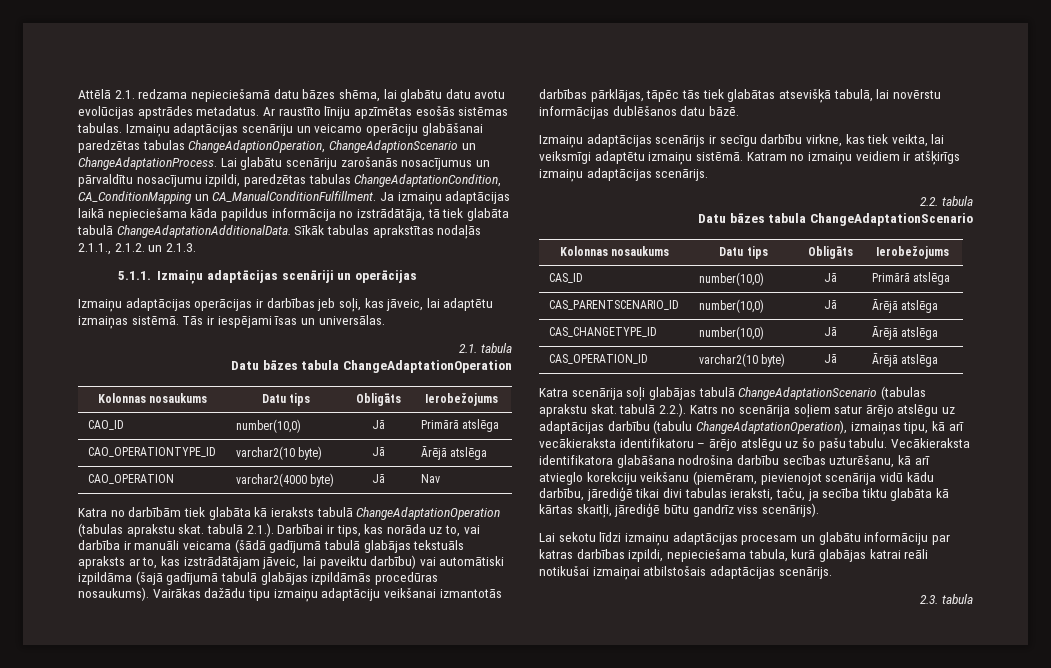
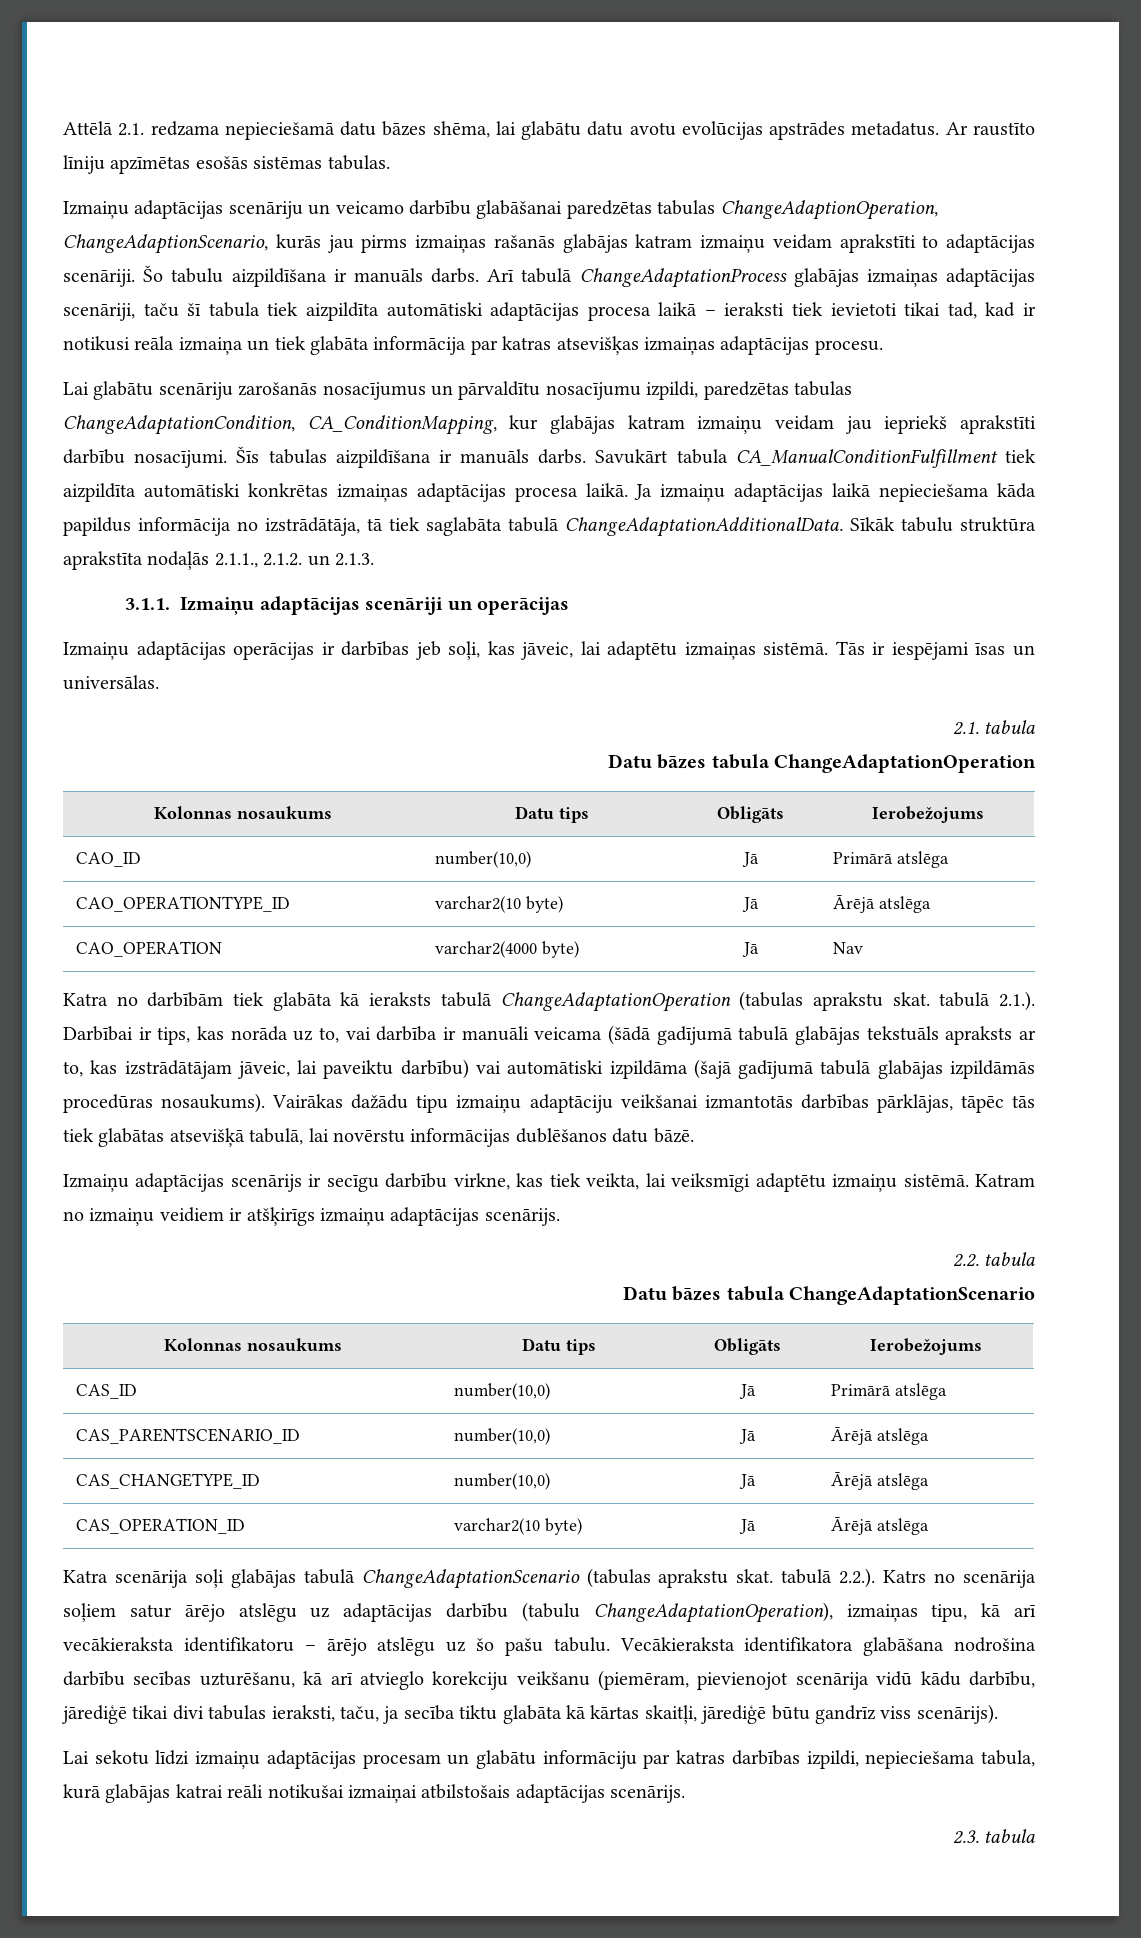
(122, 128) none -> (390, 162) //
[365,124,418,136] operāciju -> [409,200,471,215] darbību
[328,140,476,153] [78,157,217,170] ChangeAdaptionScenario un ChangeAdaptationProcess. -> [63,234,1035,254] [63,265,1035,288] [63,302,1037,321] [63,336,883,355] ChangeAdaptionScenario, kurās jau pirms izmaiņas rašanās glabājas katram izmaiņu veidam aprakstīti to adaptācijas scenāriji. Šo tabulu aizpildīšana ir manuāls darbs. Arī tabulā ChangeAdaptationProcess glabājas izmaiņas adaptācijas scenāriji, taču šī tabula tiek aizpildīta automātiski adaptācijas procesa laikā – ieraksti tiek ievietoti tikai tad, kad ir notikusi reāla izmaiņa un tiek glabāta informācija par katras atsevišķas izmaiņas adaptācijas procesu. //
[78,191,377,204] CA_ConditionMapping un CA_ManualConditionFulfillment. -> [307,415,1036,435] [63,446,1036,468] [63,483,628,502] CA_ConditionMapping, kur glabājas katram izmaiņu veidam jau iepriekš aprakstīti darbību nosacījumi. Šīs tabulas aizpildīšana ir manuāls darbs. Savukārt tabula CA_ManualConditionFulfillment tiek aizpildīta automātiski konkrētas izmaiņas adaptācijas procesa laikā.
[466,208,509,221] glabāta -> [426,517,502,536] saglabāta
[326,225,434,238] tabulas aprakstītas -> [901,517,1036,532] [63,551,143,570] tabulu struktūra aprakstīta
[117,271,151,280] 5.1.1. -> [125,598,171,610] 3.1.1.

